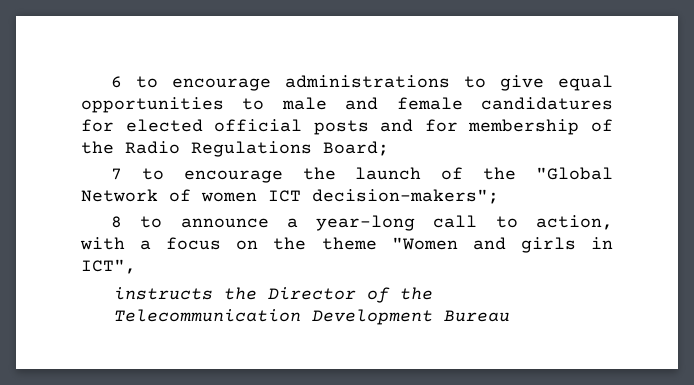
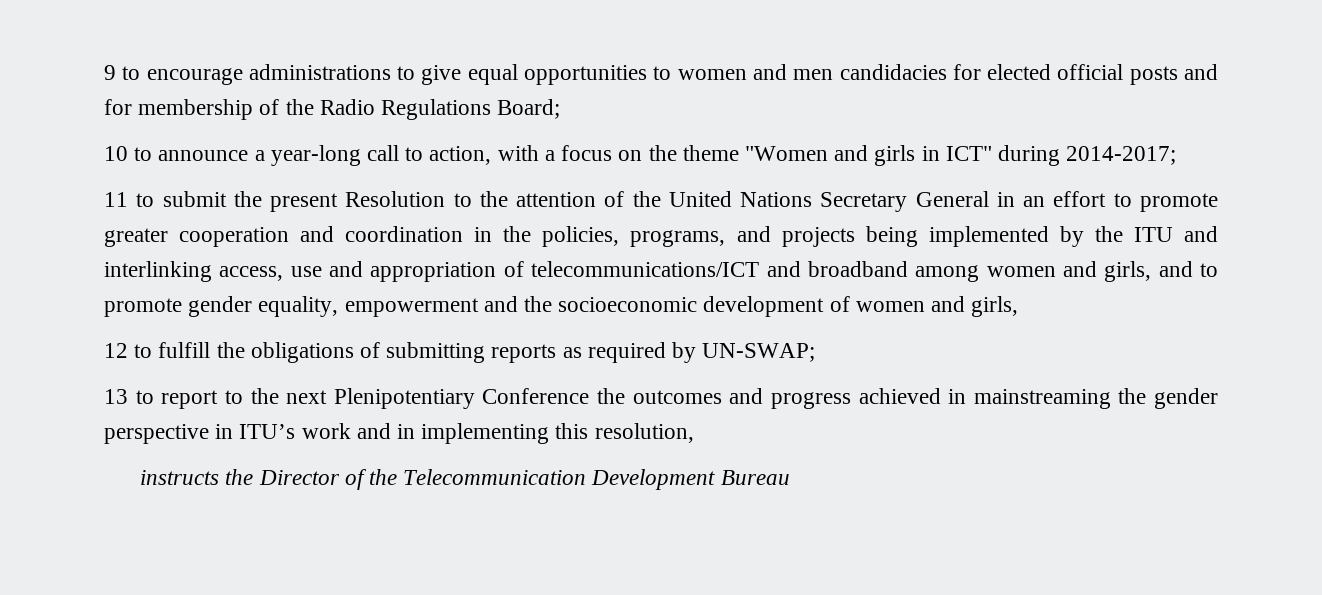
[111,76,123,88] 6 -> [104,65,116,80] 9
[281,97,613,110] male and female candidatures -> [677,64,947,80] women and men candidacies
[111,167,613,183] [81,189,499,204] [111,216,123,228] 7 to encourage the launch of the "Global Network of women ICT decision-makers"; // 8 -> [104,146,128,161] 10
[81,259,136,274] ICT", -> [945,145,1177,166] [104,191,1219,212] [104,226,1218,247] [104,261,1219,282] [104,296,1019,317] [104,342,816,363] [104,388,1218,409] [104,423,694,444] ICT" during 2014-2017; // 11 to submit the present Resolution to the attention of the United Nations Secretary General in an effort to promote greater cooperation and coordination in the policies, programs, and projects being implemented by the ITU and interlinking access, use and appropriation of telecommunications/ICT and broadband among women and girls, and to promote gender equality, empowerment and the socioeconomic development of women and girls, // 12 to fulfill the obligations of submitting reports as required by UN-SWAP; // 13 to report to the next Plenipotentiary Conference the outcomes and progress achieved in mainstreaming the gender perspective in ITU’s work and in implementing this resolution,

